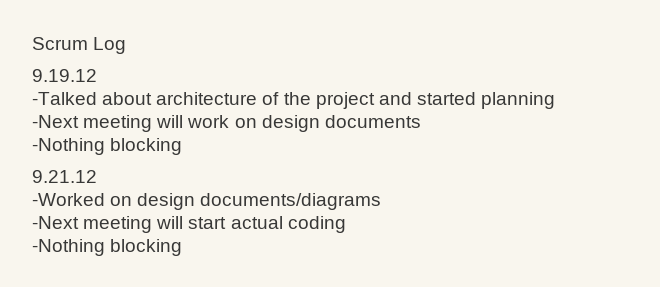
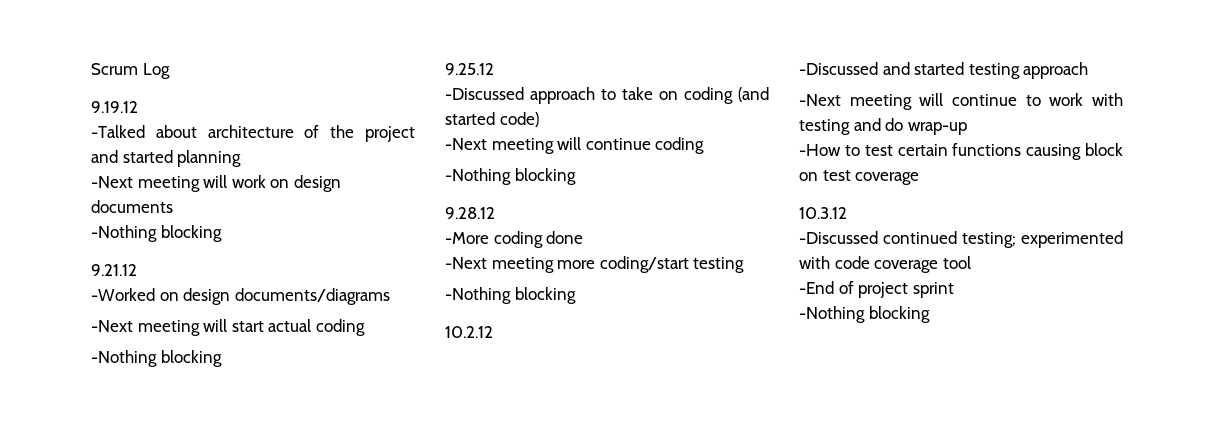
(183, 247) none -> [445,63,494,75] [445,87,769,104] [445,112,539,127] [445,137,705,154] [445,168,576,185] [445,207,495,219] [445,231,584,248] [445,256,745,273] [445,287,576,304] [445,326,493,338] [799,62,1089,79] [799,93,1123,110] [799,118,967,135] [799,143,1123,160] [799,170,920,185] [799,207,847,219] [799,231,1123,248] [799,256,971,273] [799,281,954,298] [799,306,930,323] // 9.25.12 // -Discussed approach to take on coding (and started code) // -Next meeting will continue coding // -Nothing blocking // 9.28.12 // -More coding done // -Next meeting more coding/start testing // -Nothing blocking // 10.2.12 // -Discussed and started testing approach // -Next meeting will continue to work with testing and do wrap-up // -How to test certain functions causing block on test coverage // 10.3.12 // -Discussed continued testing; experimented with code coverage tool // -End of project sprint // -Nothing blocking

